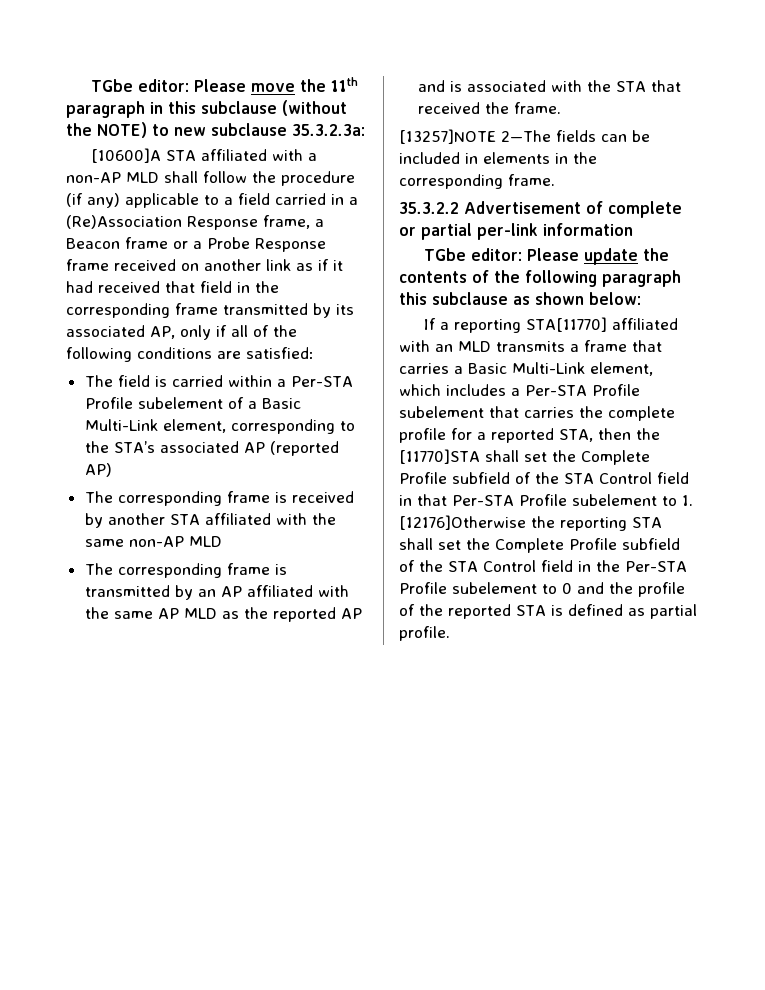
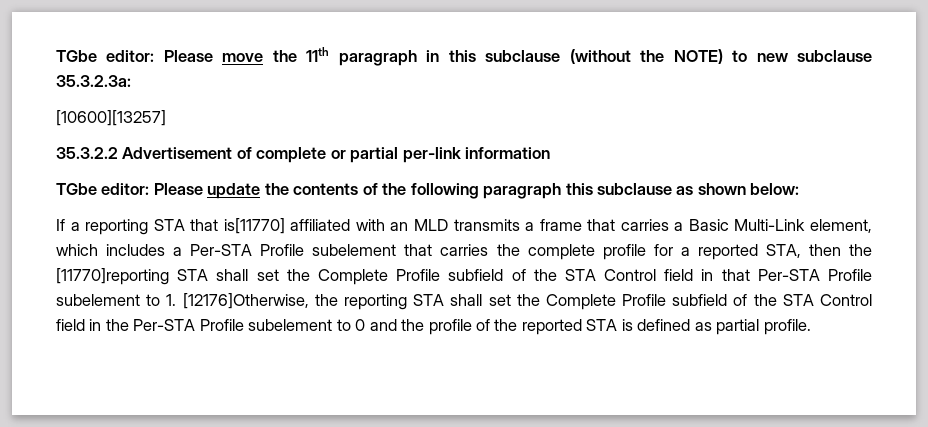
[90,148,317,163] [66,171,355,186] [66,193,358,208] [66,215,324,230] [66,237,326,252] [66,259,343,271] [66,281,279,293] [66,303,354,318] [66,325,297,340] [66,347,314,362] [84,375,353,387] [84,397,301,409] [84,419,355,434] [84,441,339,456] [84,463,112,477] [84,491,354,506] [84,513,336,528] [84,536,222,547] [84,563,287,578] [84,585,349,600] [84,607,362,622] [417,80,681,92] [417,102,561,114] [399,129,650,144] [399,152,597,164] [399,174,555,189] [10600]A STA affiliated with a non-AP MLD shall follow the procedure (if any) applicable to a field carried in a (Re)Association Response frame, a Beacon frame or a Probe Response frame received on another link as if it had received that field in the corresponding frame transmitted by its associated AP, only if all of the following conditions are satisfied: // The field is carried within a Per-STA Profile subelement of a Basic Multi-Link element, corresponding to the STA’s associated AP (reported AP) // The corresponding frame is received by another STA affiliated with the same non-AP MLD // The corresponding frame is transmitted by an AP affiliated with the same AP MLD as the reported AP and is associated with the STA that received the frame. // [13257]NOTE 2—The fields can be included in elements in the corresponding frame. -> [56,110,166,126] [10600][13257]
[525,317,607,332] STA[11770] -> [153,218,285,234] STA that is[11770]
[399,449,480,464] [11770]STA -> [56,268,209,285] [11770]reporting STA
[399,515,526,530] [12176]Otherwise -> [182,293,309,309] [12176]Otherwise,

